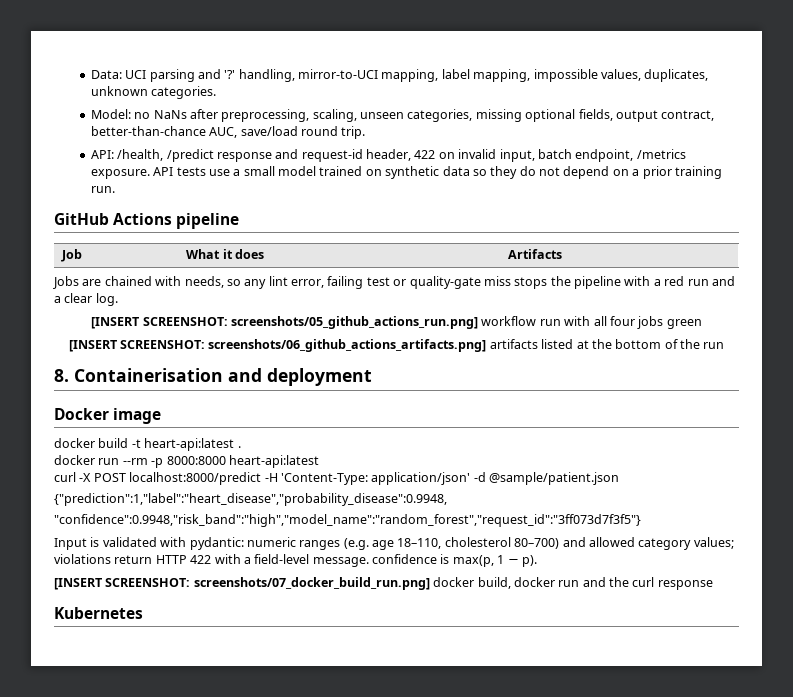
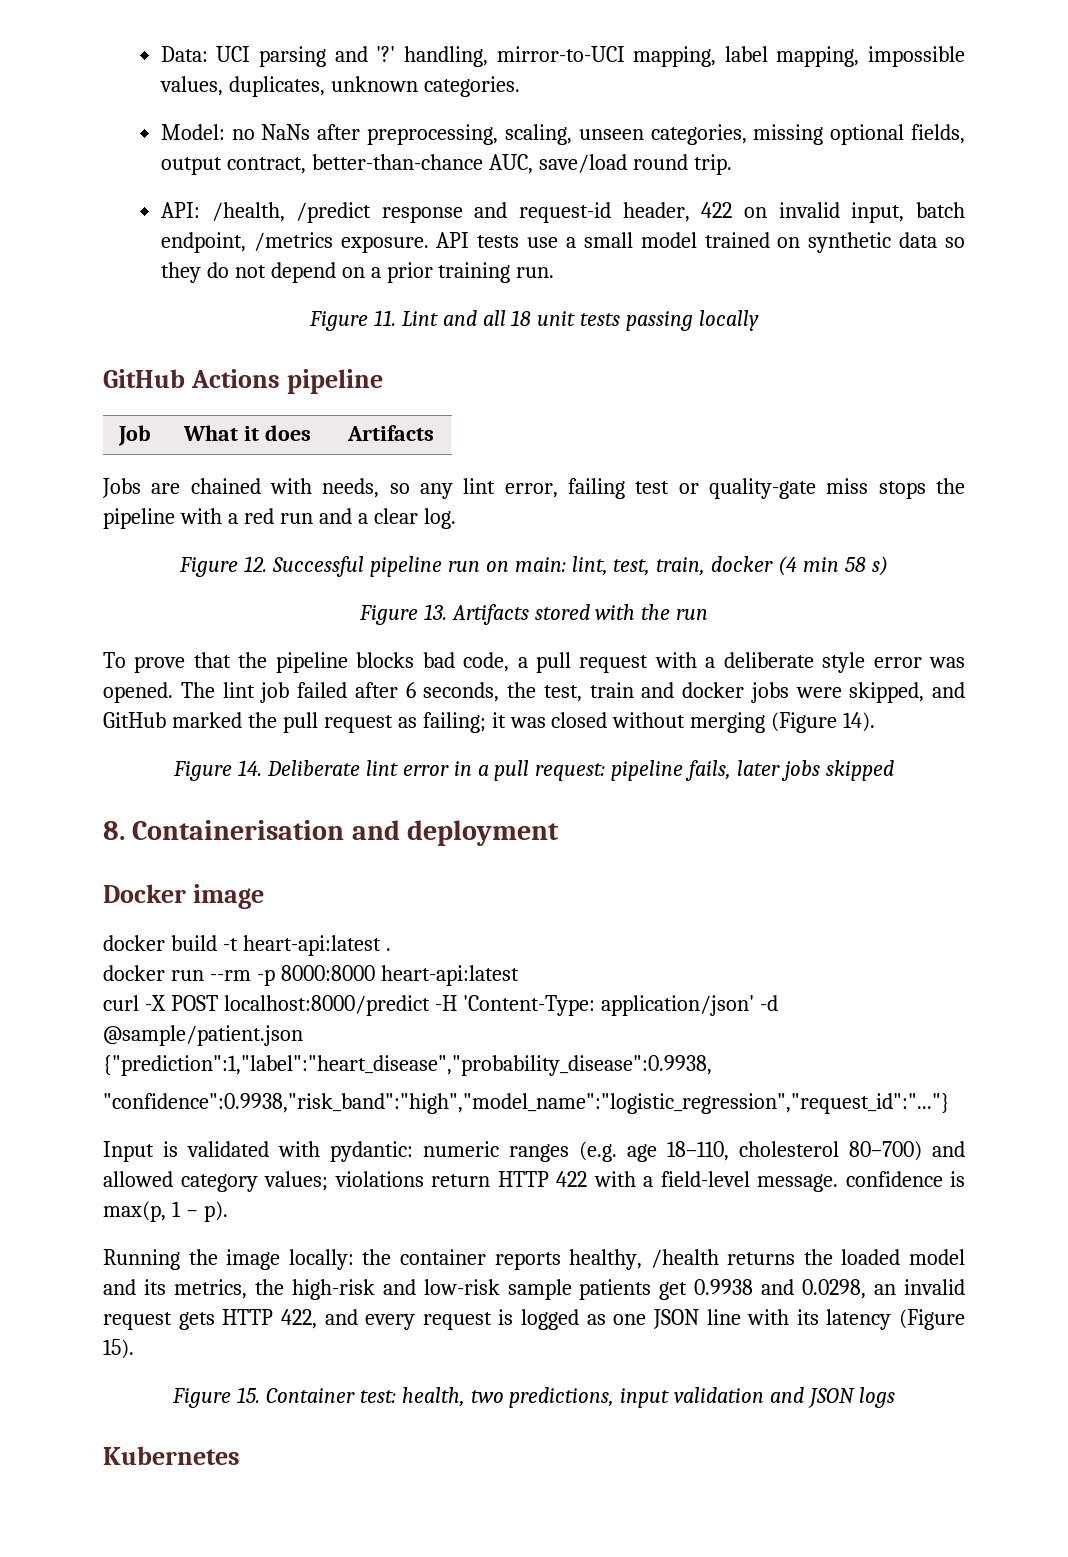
(115, 189) none -> [308,310,760,331] // Figure 11. Lint and all 18 unit tests passing locally
[91,316,702,329] [68,339,725,352] [INSERT SCREENSHOT: screenshots/05_github_actions_run.png] workflow run with all four jobs green // [INSERT SCREENSHOT: screenshots/06_github_actions_artifacts.png] artifacts listed at the bottom of the run -> [178,556,889,577] [358,604,709,625] [103,652,965,673] [103,682,965,703] [103,712,876,733] [172,760,895,781] Figure 12. Successful pipeline run on main: lint, test, train, docker (4 min 58 s) // Figure 13. Artifacts stored with the run // To prove that the pipeline blocks bad code, a pull request with a deliberate style error was opened. The lint job failed after 6 seconds, the test, train and docker jobs were skipped, and GitHub marked the pull request as failing; it was closed without merging (Figure 14). // Figure 14. Deliberate lint error in a pull request: pipeline fails, later jobs skipped
[54,493,447,506] [54,514,641,527] {"prediction":1,"label":"heart_disease","probability_disease":0.9948, // "confidence":0.9948,"risk_band":"high","model_name":"random_forest","request_id":"3ff073d7f3f5"} -> [103,1055,712,1076] [103,1093,950,1114] {"prediction":1,"label":"heart_disease","probability_disease":0.9938, // "confidence":0.9938,"risk_band":"high","model_name":"logistic_regression","request_id":"..."}
[54,577,713,590] [INSERT SCREENSHOT: screenshots/07_docker_build_run.png] docker build, docker run and the curl response -> [103,1249,966,1270] [103,1279,966,1300] [103,1309,965,1330] [103,1339,134,1359] [171,1387,896,1408] Running the image locally: the container reports healthy, /health returns the loaded model and its metrics, the high-risk and low-risk sample patients get 0.9938 and 0.0298, an invalid request gets HTTP 422, and every request is logged as one JSON line with its latency (Figure 15). // Figure 15. Container test: health, two predictions, input validation and JSON logs

